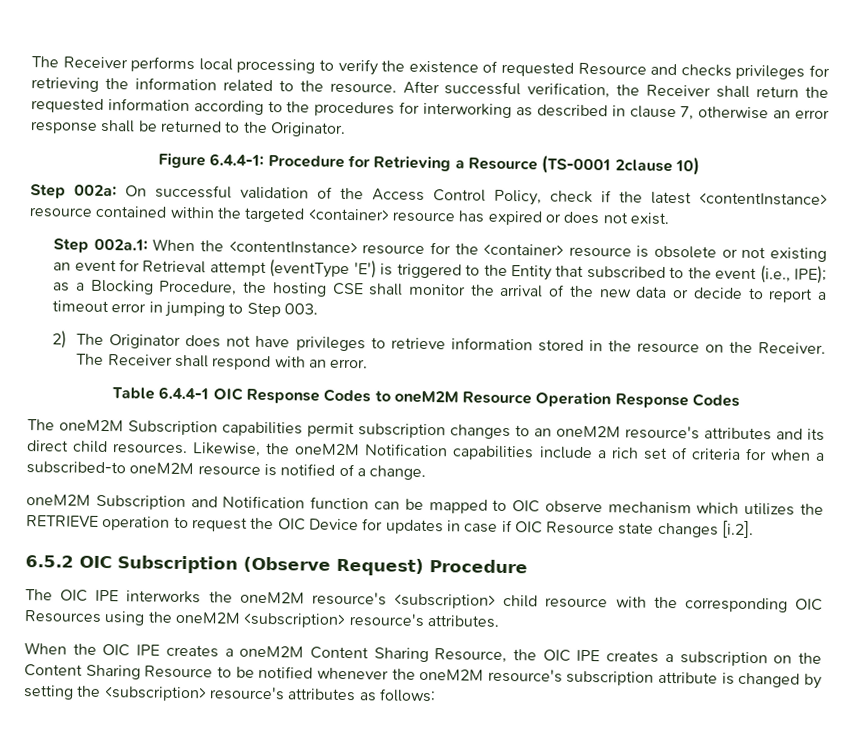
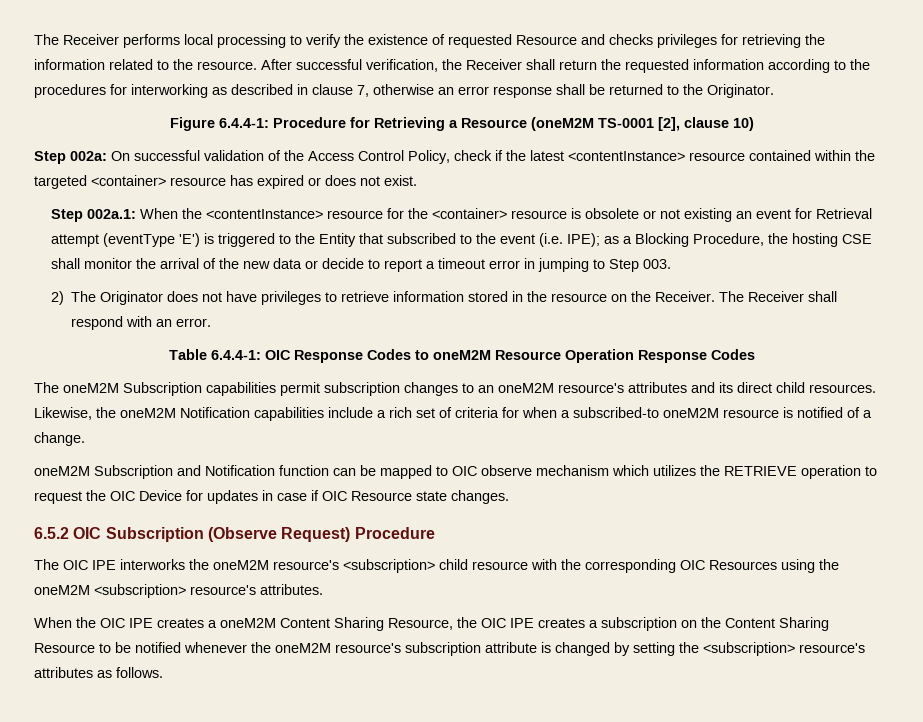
[541,155,673,175] (TS-0001 2clause -> [530,117,729,131] (oneM2M TS-0001 [2], clause
[759,265,791,284] (i.e., -> [539,233,564,247] (i.e.
[158,386,210,400] 6.4.4-1 -> [210,350,261,360] 6.4.4-1:
[657,520,755,539] changes [i.2]. -> [451,490,509,504] changes.
[378,688,436,703] follows: -> [116,667,163,678] follows.

